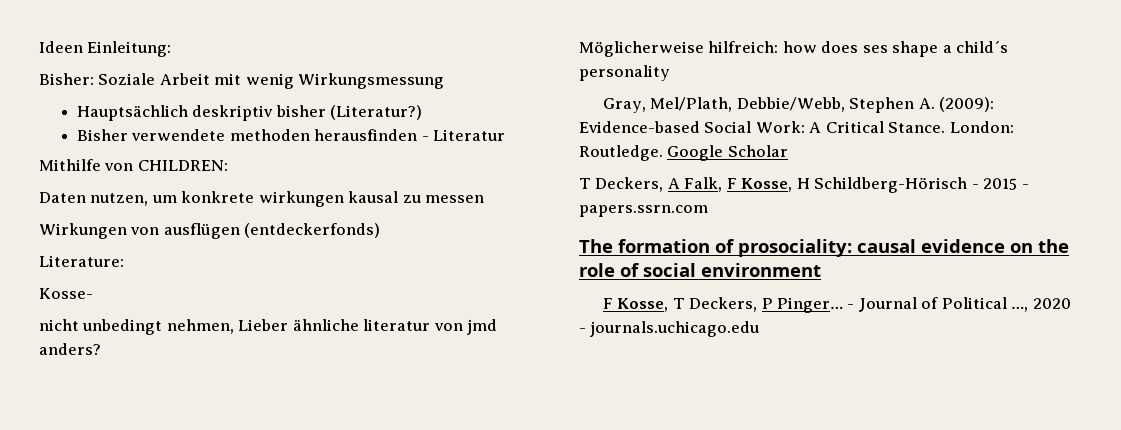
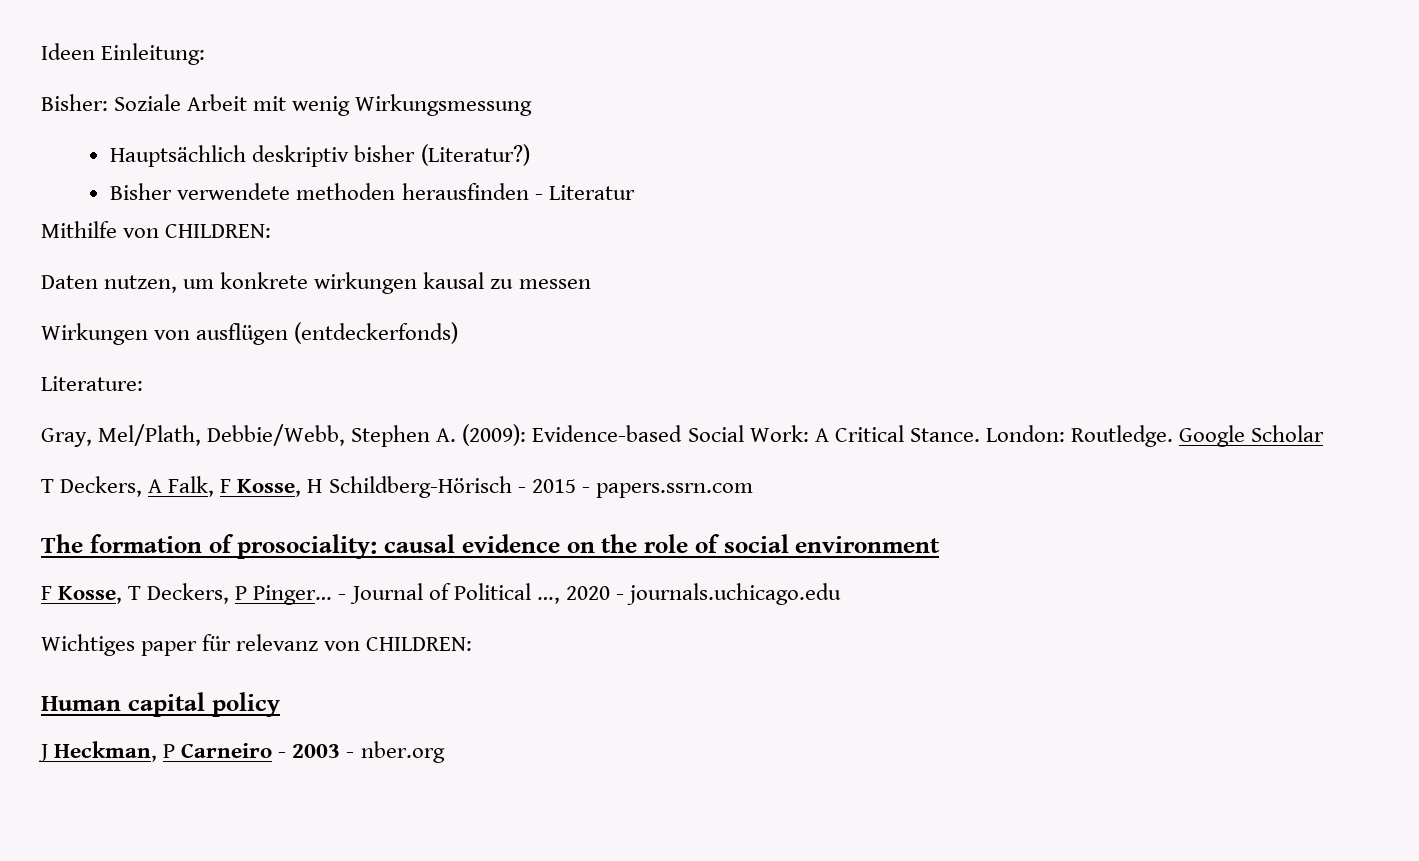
[39,288,93,299] [39,319,498,335] [39,343,101,355] [579,41,1009,57] [579,65,670,81] // Kosse- // nicht unbedingt nehmen, Lieber ähnliche literatur von jmd anders? // Möglicherweise hilfreich: how does ses shape a child´s personality -> (143, 383) none
(760, 329) none -> [41,634,473,656] [41,692,280,717] [38,741,445,763] // Wichtiges paper für relevanz von CHILDREN: // Human capital policy // J Heckman, P Carneiro - 2003 - nber.org

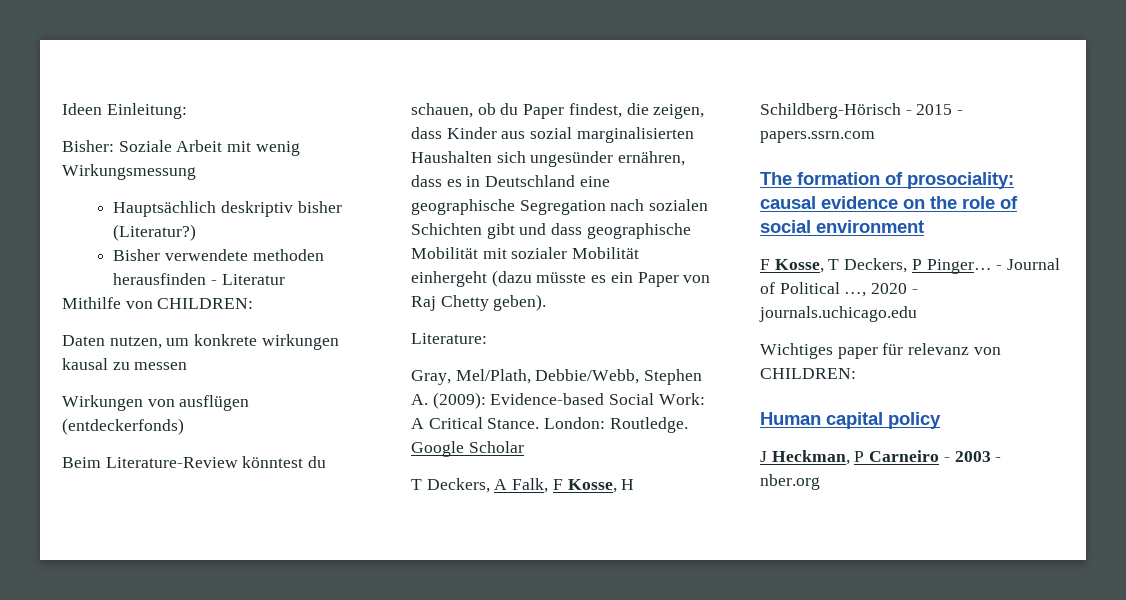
(459, 333) none -> [62,456,327,468] [411,103,705,119] [411,127,694,143] [411,151,686,167] [411,175,610,187] [411,199,709,215] [411,223,691,239] [411,247,640,259] [411,270,711,287] [411,294,547,311] // Beim Literature-Review könntest du schauen, ob du Paper findest, die zeigen, dass Kinder aus sozial marginalisierten Haushalten sich ungesünder ernähren, dass es in Deutschland eine geographische Segregation nach sozialen Schichten gibt und dass geographische Mobilität mit sozialer Mobilität einhergeht (dazu müsste es ein Paper von Raj Chetty geben).

